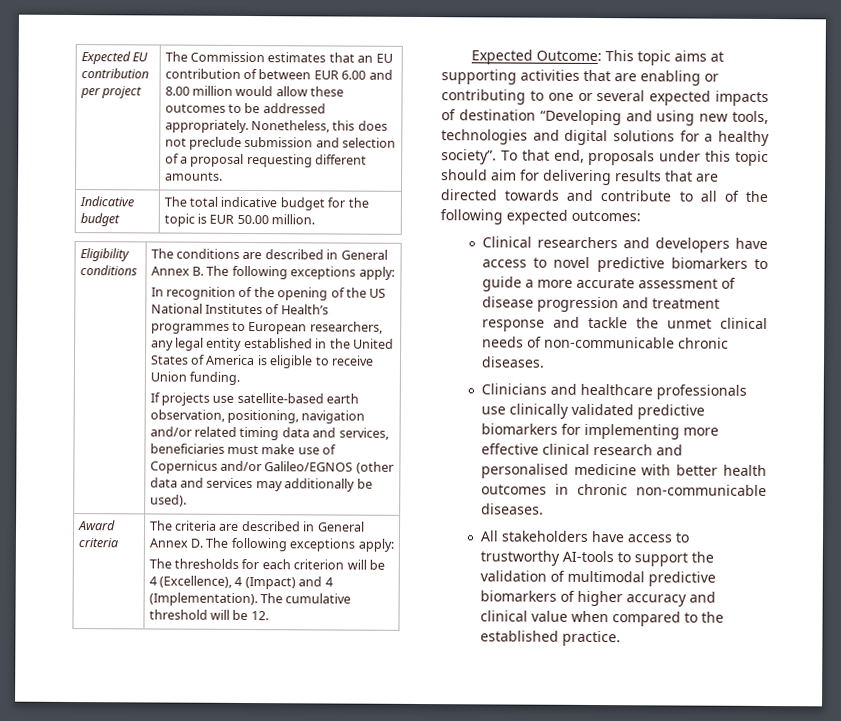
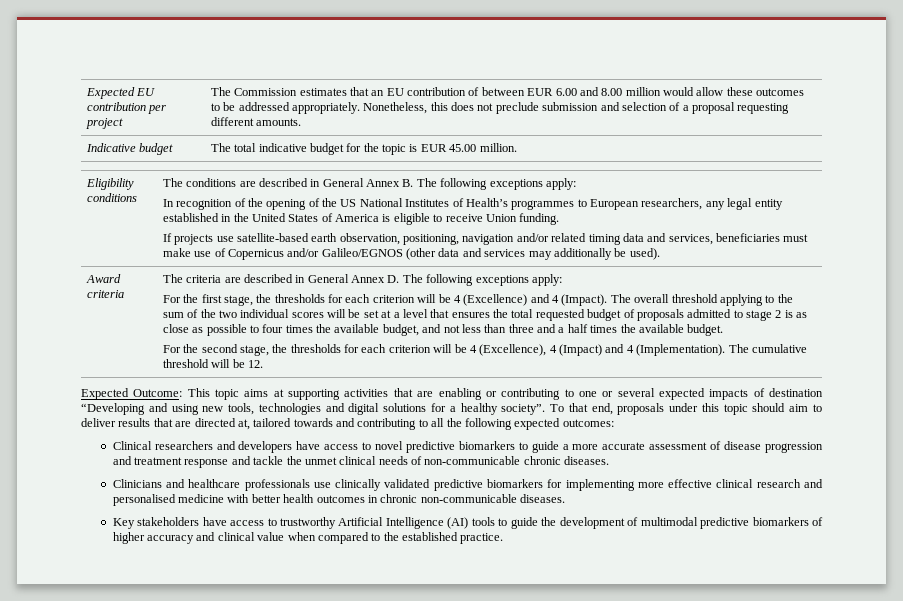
[236,214,269,225] 50.00 -> [449,144,477,152] 45.00
[148,558,172,569] The -> [162,294,793,306] [162,309,808,321] [162,324,724,336] [162,344,288,356] For the first stage, the thresholds for each criterion will be 4 (Excellence) and 4 (Impact). The overall threshold applying to the sum of the two individual scores will be set at a level that ensures the total requested budget of proposals admitted to stage 2 is as close as possible to four times the available budget, and not less than three and a half times the available budget. // For the second stage, the
[520,169,612,186] for delivering -> [812,404,822,412] [81,418,116,427] to deliver
(497, 195) none -> [237,418,292,430] at, tailored
[600,190,672,202] contribute -> [357,418,417,430] contributing
[723,190,739,202] of -> (445, 422) none
[479,530,499,542] All -> [112,518,135,529] Key
[561,550,714,567] [479,570,547,582] AI-tools to support the validation -> [338,517,625,529] Artificial Intelligence (AI) tools to guide the development

